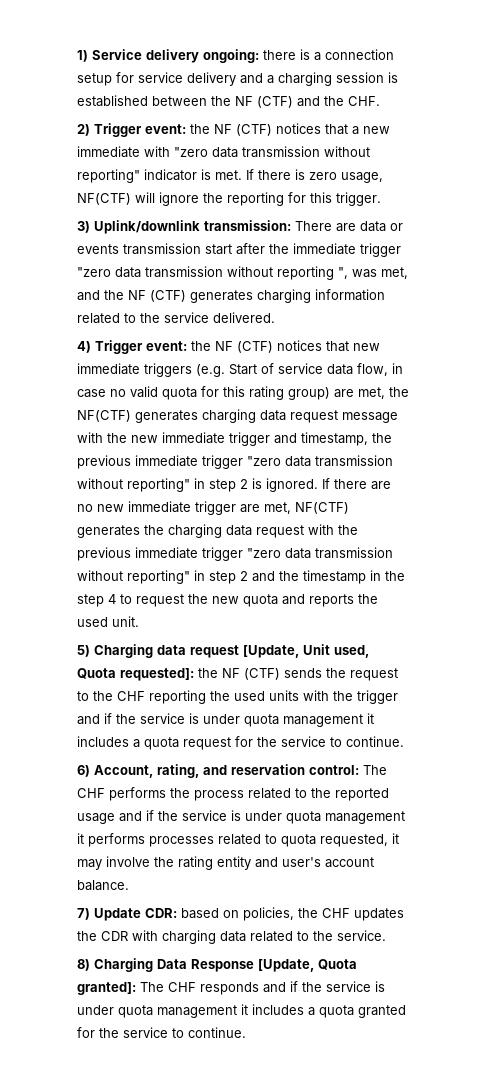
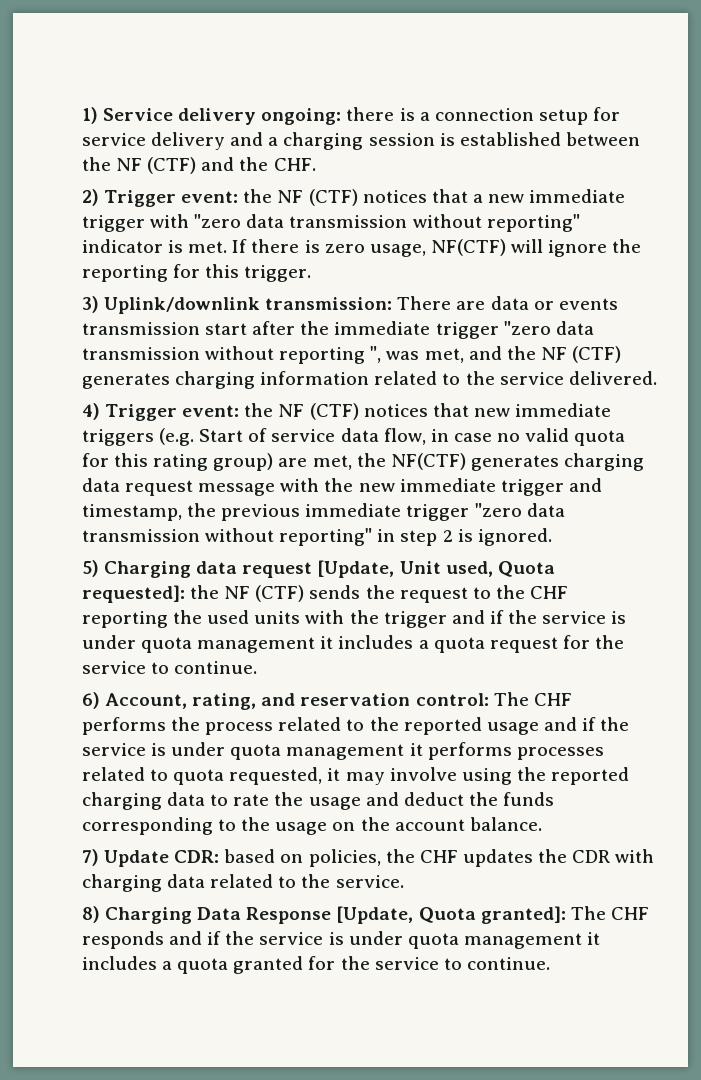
(140, 152) none -> [81,215,145,232] trigger
[321,478,391,490] [76,501,349,515] [76,524,358,538] [76,547,393,561] [76,570,405,584] [76,594,378,607] [76,616,139,627] If there are no new immediate trigger are met, NF(CTF) generates the charging data request with the previous immediate trigger "zero data transmission without reporting" in step 2 and the timestamp in the step 4 to request the new quota and reports the used unit. -> (552, 537) none
[153,856,321,870] the rating entity and user's -> [461,767,630,785] [81,792,555,810] [81,817,390,835] using the reported charging data to rate the usage and deduct the funds corresponding to the usage on the

